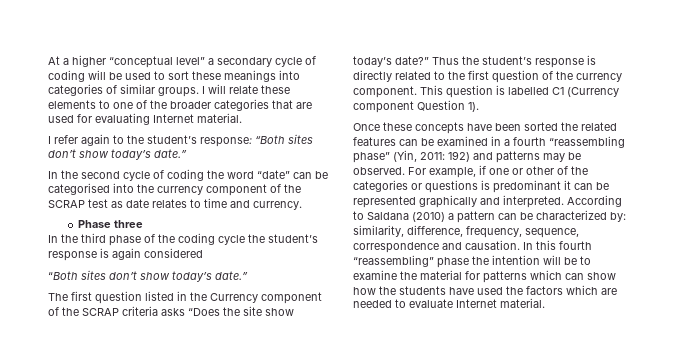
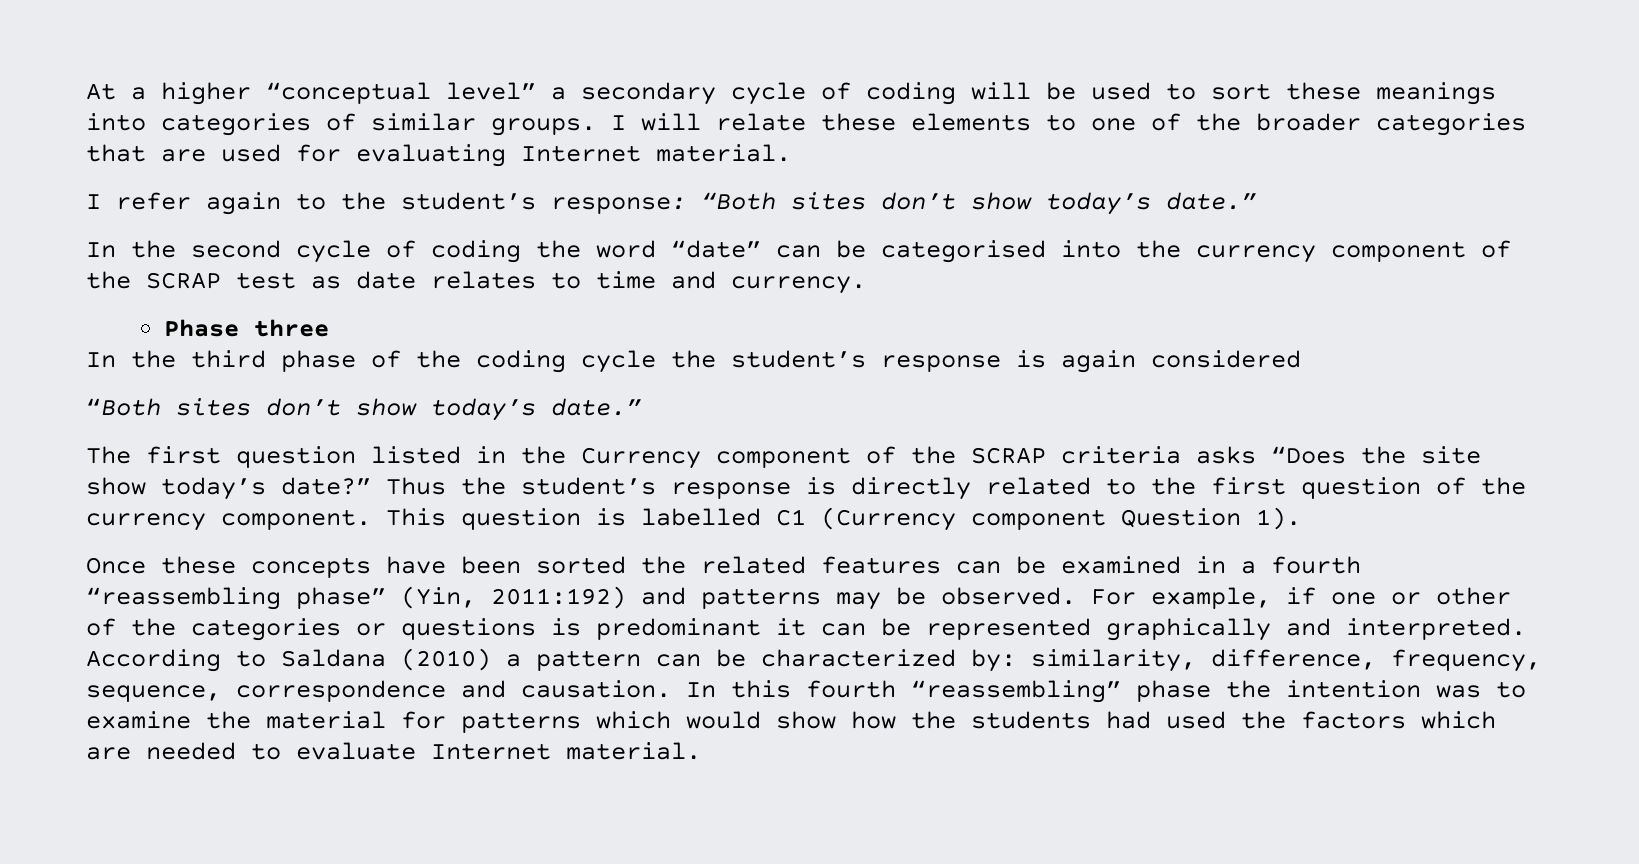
[420,151,470,162] 2011: 192) -> [491,586,626,609] 2011:192)
[543,255,577,265] will be -> [1436,685,1481,698] was
[565,273,584,280] can -> [686,711,761,729] would
[449,287,474,295] have -> [1106,711,1151,729] had

